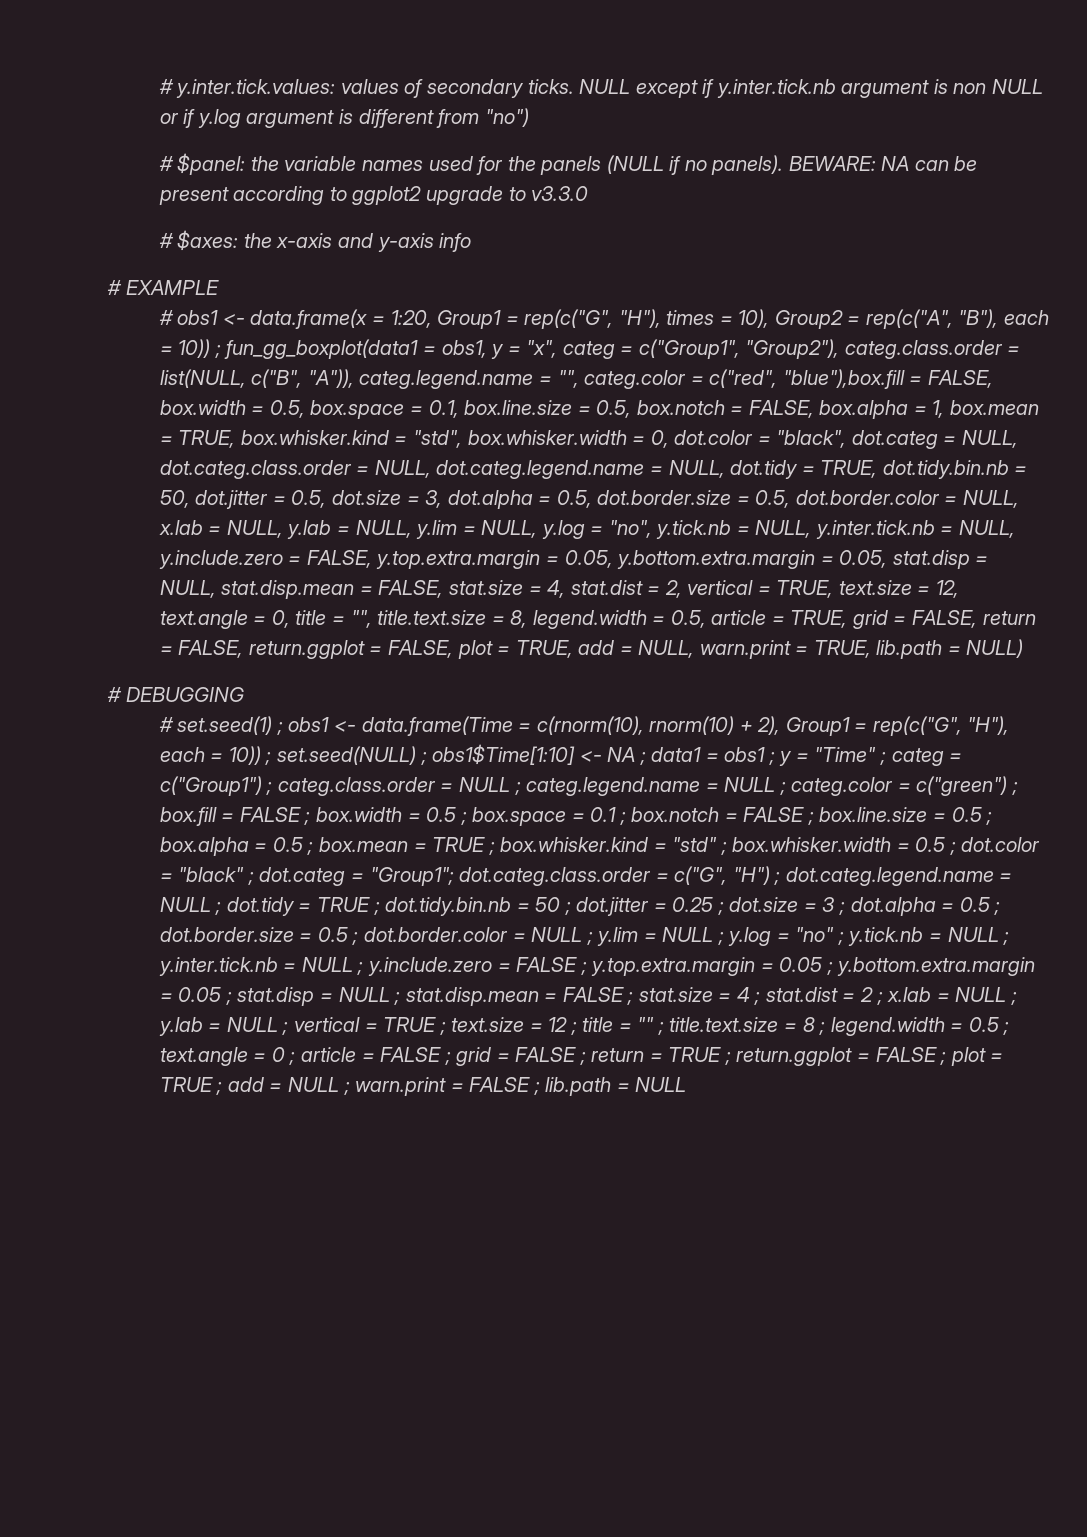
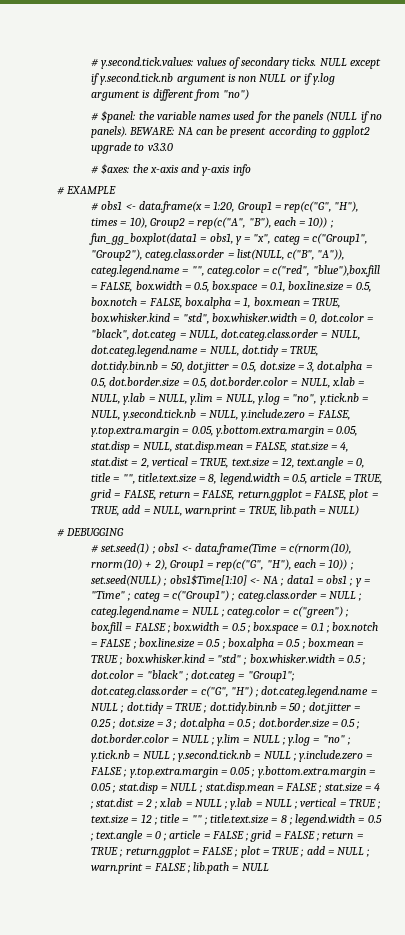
[158,79,336,98] # y.inter.tick.values: -> [91,57,194,69] # y.second.tick.values:
[716,79,836,98] y.inter.tick.nb -> [100,73,174,85] y.second.tick.nb
[815,520,935,539] y.inter.tick.nb -> [123,409,197,421] y.second.tick.nb
[158,957,278,976] y.inter.tick.nb -> [178,750,252,762] y.second.tick.nb

